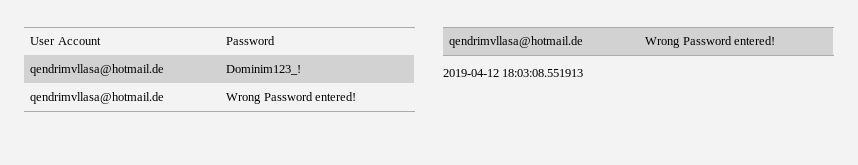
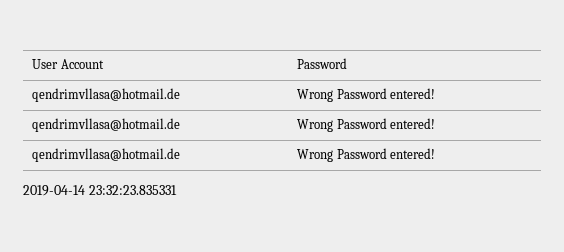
[226,65,302,75] [30,92,165,104] [226,92,357,104] [449,36,584,48] [645,36,776,48] [443,69,584,77] Dominim123_! // qendrimvllasa@hotmail.de | Wrong Password entered! // qendrimvllasa@hotmail.de | Wrong Password entered! // 2019-04-12 18:03:08.551913 -> [297,88,436,102] [32,118,181,132] [297,118,436,132] [32,148,181,162] [297,148,436,162] [23,185,177,196] Wrong Password entered! // qendrimvllasa@hotmail.de | Wrong Password entered! // qendrimvllasa@hotmail.de | Wrong Password entered! // 2019-04-14 23:32:23.835331

